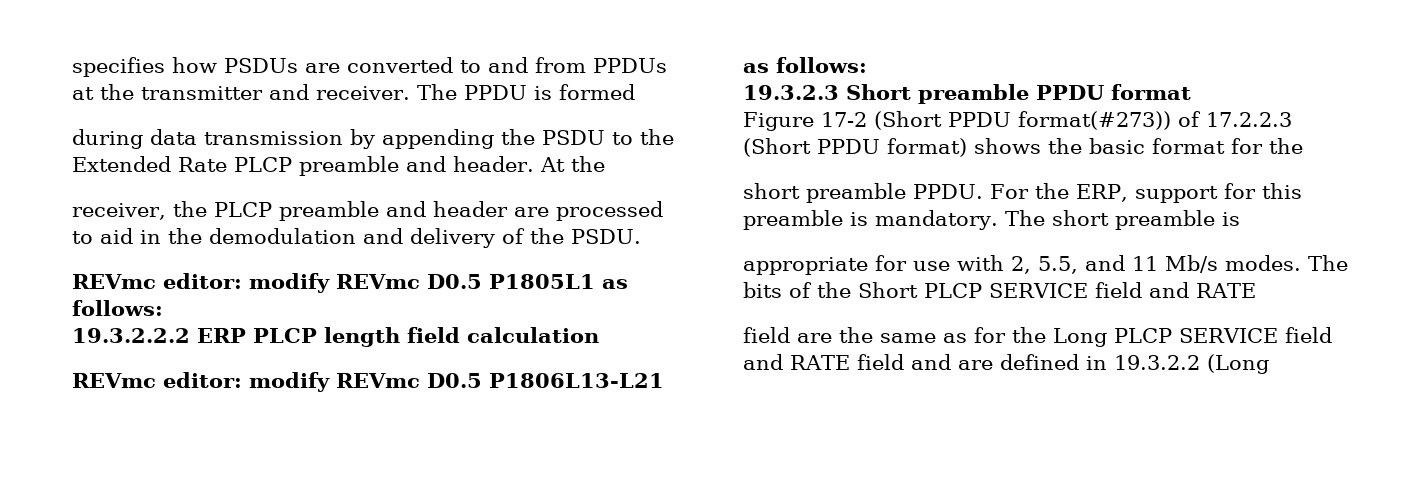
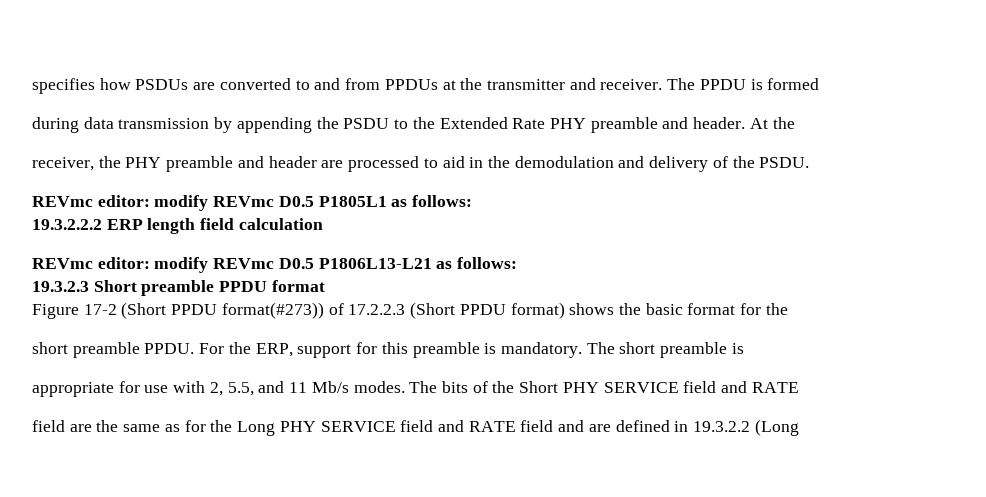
[234,157,292,172] PLCP -> [549,118,586,129] PHY
[213,202,272,217] PLCP -> [125,157,162,168] PHY
[253,328,317,343] PLCP -> (143, 224) none
[924,283,982,298] PLCP -> [562,382,599,393] PHY
[1114,328,1172,343] PLCP -> [279,421,316,432] PHY

